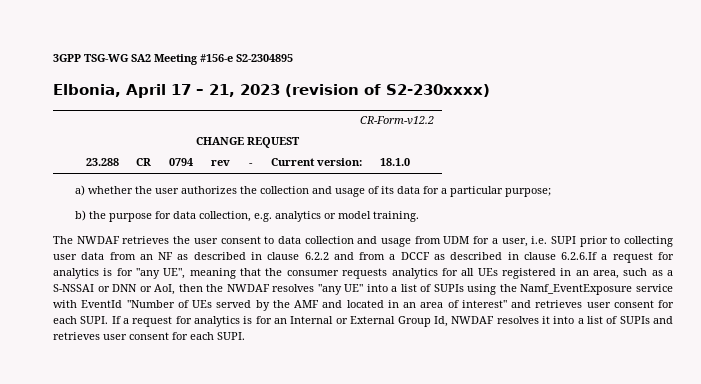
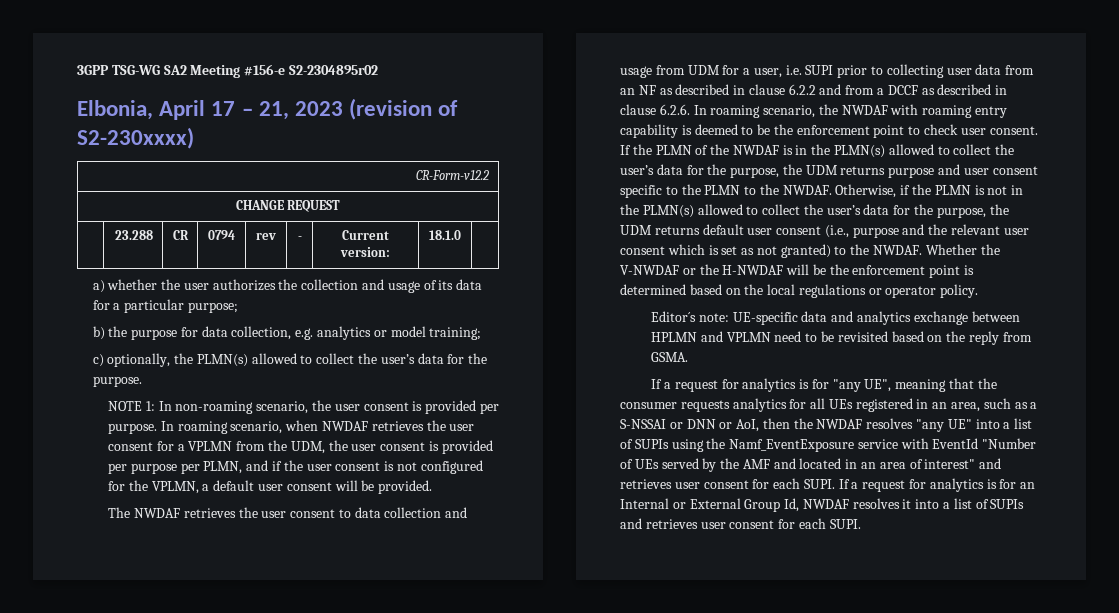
[236,54,293,62] S2-2304895 -> [288,65,378,75] S2-2304895r02
[372,211,419,222] training. -> [429,327,482,340] [92,353,488,367] [92,376,142,387] [108,400,499,414] [108,420,475,434] [108,440,493,454] [108,460,483,474] [108,480,433,494] training; // c) optionally, the PLMN(s) allowed to collect the user’s data for the purpose. // NOTE 1: In non-roaming scenario, the user consent is provided per purpose. In roaming scenario, when NWDAF retrieves the user consent for a VPLMN from the UDM, the user consent is provided per purpose per PLMN, and if the user consent is not configured for the VPLMN, a default user consent will be provided.
[561,252,598,260] 6.2.6.If -> [659,104,1008,118] [620,124,1038,138] [620,144,1015,158] [620,164,1038,178] [620,184,1024,198] [620,204,1009,218] [620,224,1029,238] [620,244,1000,258] [620,264,975,278] [620,284,979,298] [651,311,1020,325] [651,331,1032,345] [651,352,689,362] [651,379,663,389] 6.2.6. In roaming scenario, the NWDAF with roaming entry capability is deemed to be the enforcement point to check user consent. If the PLMN of the NWDAF is in the PLMN(s) allowed to collect the user’s data for the purpose, the UDM returns purpose and user consent specific to the PLMN to the NWDAF. Otherwise, if the PLMN is not in the PLMN(s) allowed to collect the user’s data for the purpose, the UDM returns default user consent (i.e., purpose and the relevant user consent which is set as not granted) to the NWDAF. Whether the V-NWDAF or the H-NWDAF will be the enforcement point is determined based on the local regulations or operator policy. // Editor´s note: UE-specific data and analytics exchange between HPLMN and VPLMN need to be revisited based on the reply from GSMA. // If

